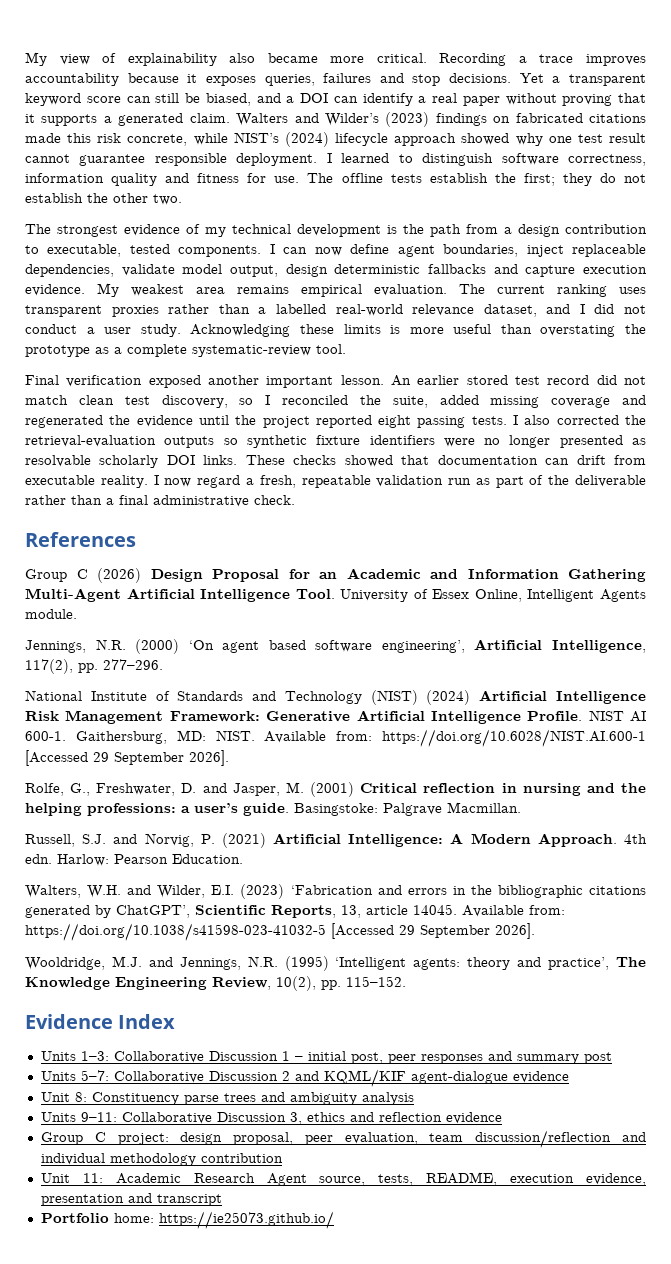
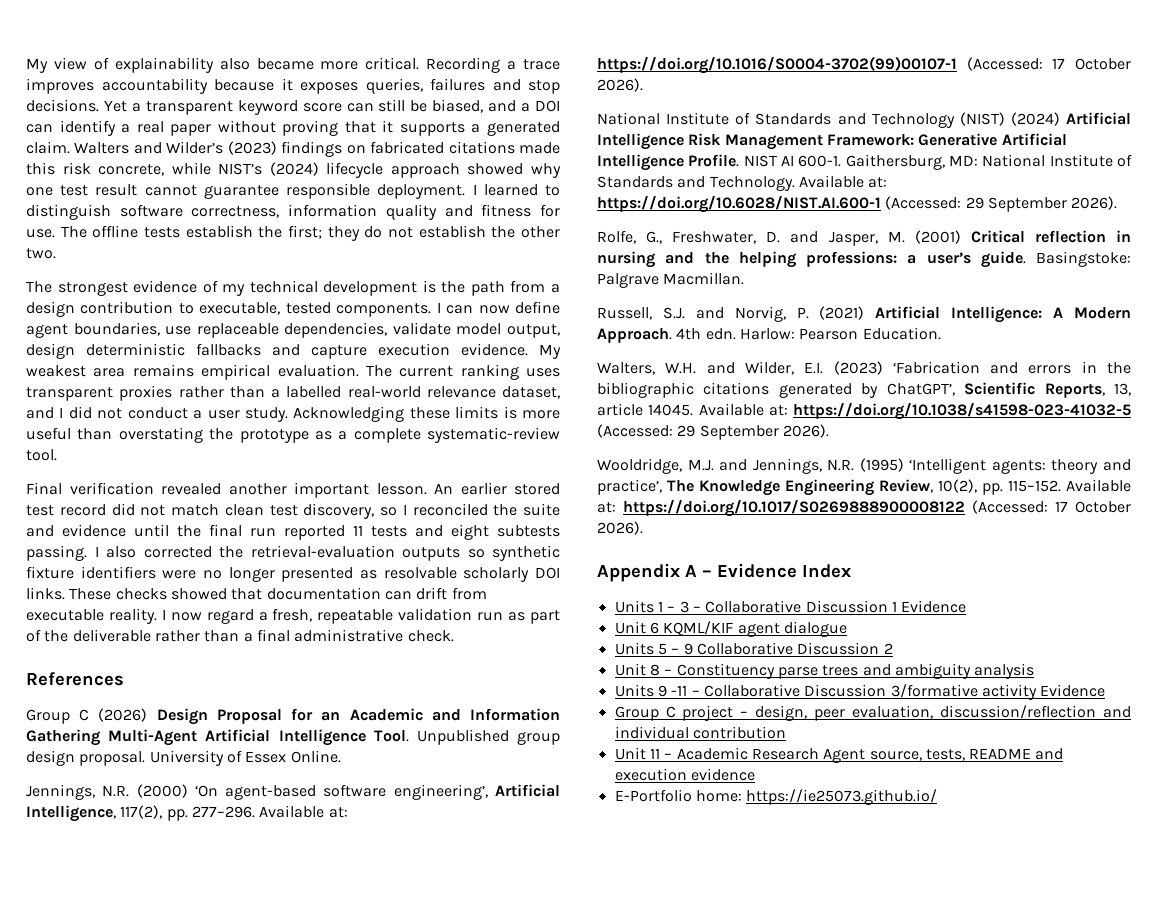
[526,245,564,257] inject -> [165,326,192,335] use
[148,375,201,388] exposed -> [161,483,221,495] revealed
[392,395,646,408] [25,415,507,428] suite, added missing coverage and regenerated the evidence until the project reported eight passing tests. -> [523,503,560,516] [26,524,560,540] [26,545,87,561] suite and evidence until the final run reported 11 tests and eight subtests passing.
[340,589,646,602] [25,609,77,619] University of Essex Online, Intelligent Agents module. -> [416,729,561,745] [26,750,341,766] Unpublished group design proposal. University of Essex Online.
[222,640,306,653] agent based -> [225,785,317,800] agent-based
(163, 664) none -> [259,805,348,818] [597,56,1131,74] [597,78,643,92] Available at: https://doi.org/10.1016/S0004-3702(99)00107-1 (Accessed: 17 October 2026).
[215,729,646,747] [25,750,229,766] NIST. Available from: https://doi.org/10.6028/NIST.AI.600-1 [Accessed 29 September 2026]. -> [982,154,1132,167] [597,175,888,191] [597,196,1118,213] National Institute of Standards and Technology. Available at: https://doi.org/10.6028/NIST.AI.600-1 (Accessed: 29 September 2026).
[529,905,565,915] [25,923,535,941] from: https://doi.org/10.1038/s41598-023-41032-5 [Accessed 29 September 2026]. -> [768,403,1131,420] [597,424,829,440] at: https://doi.org/10.1038/s41598-023-41032-5 (Accessed: 29 September 2026).
[25,1014,176,1029] [40,1051,612,1064] [40,1070,109,1081] // Evidence Index // Units 1–3: Collaborative Discussion 1 – initial post, peer responses and summary post // Units 5–7: -> [1066,479,1131,492] [597,500,1131,517] [597,521,643,535] [597,563,851,582] [614,600,967,613] [614,621,847,637] [614,642,693,655] Available at: https://doi.org/10.1017/S0269888900008122 (Accessed: 17 October 2026). // Appendix A – Evidence Index // Units 1 – 3 – Collaborative Discussion 1 Evidence // Unit 6 KQML/KIF agent dialogue // Units 5 – 9
[294,1069,569,1087] [40,1092,87,1102] and KQML/KIF agent-dialogue evidence // Unit 8: -> [614,663,673,676] // Unit 8 –
[80,1112,502,1125] [40,1132,294,1145] 9–11: Collaborative Discussion 3, ethics and reflection evidence // Group C project: design proposal, -> [657,684,1106,700] [614,705,808,721] 9 -11 – Collaborative Discussion 3/formative activity Evidence // Group C project – design,
[429,1133,464,1142] team -> (934, 712) none
[109,1153,196,1166] methodology -> (689, 732) none
[82,1173,103,1183] 11: -> [649,748,673,759] 11 –
[426,1172,646,1186] [40,1193,222,1206] [40,1213,109,1223] README, execution evidence, presentation and transcript // Portfolio -> [969,748,1064,760] [614,768,755,781] [614,789,692,802] README and execution evidence // E-Portfolio

